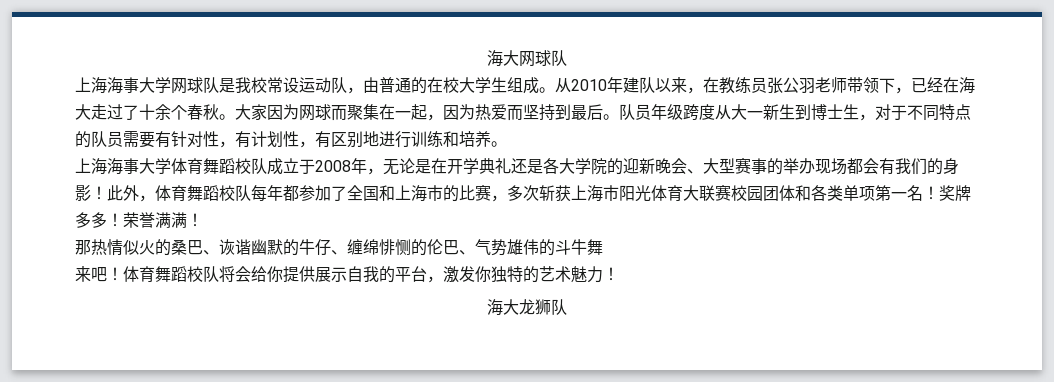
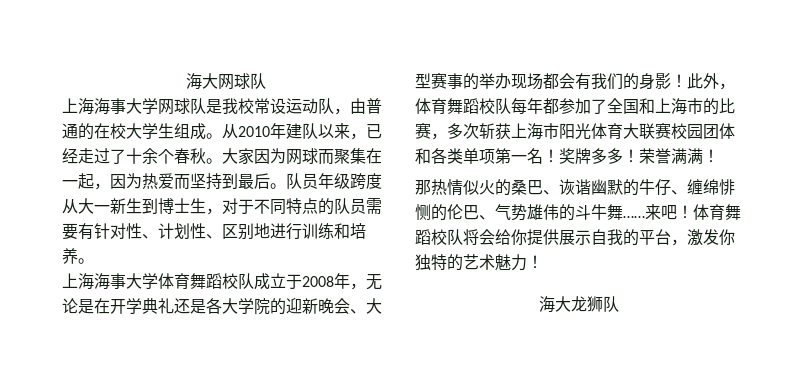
[703,77,975,94] [75,104,91,120] 在教练员张公羽老师带领下，已经在海大 -> [366,124,382,139] [62,148,78,164] 已经
[219,131,331,148] ，有计划性，有 -> [142,223,222,239] 、计划性、
(603, 247) // -> [623,216,645,218] ……

